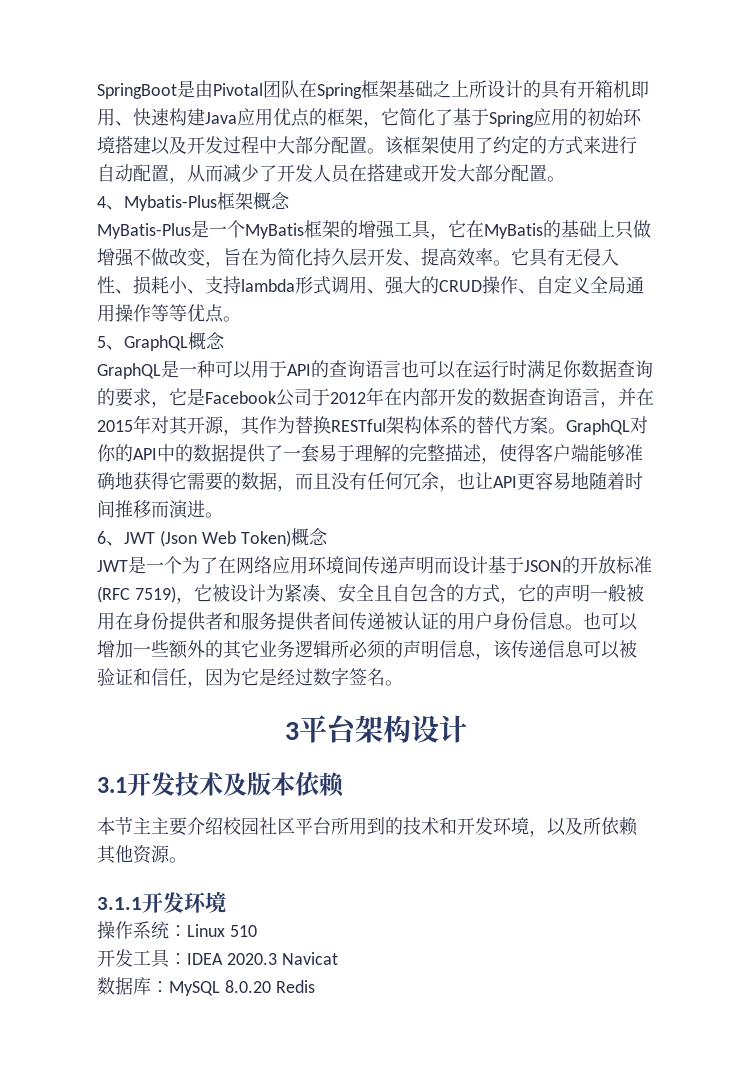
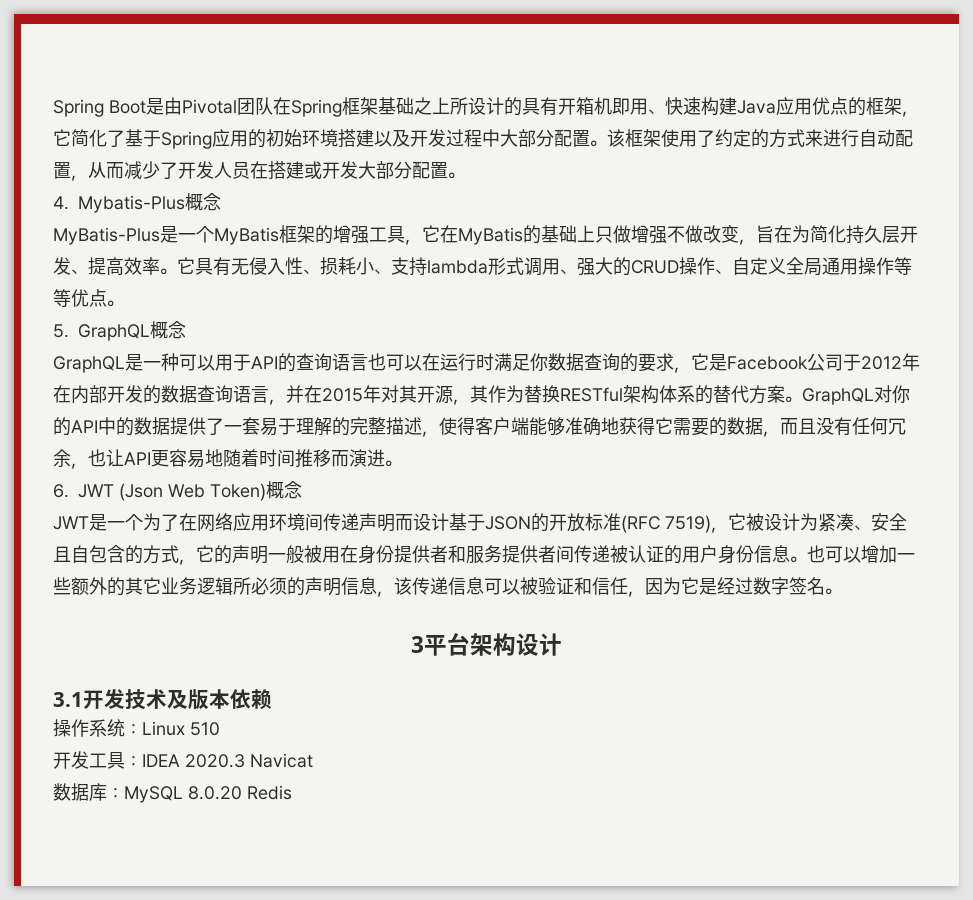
[97,83,177,99] SpringBoot -> [53,99,146,117] Spring Boot
[97,192,253,211] 4、Mybatis-Plus框架 -> [53,195,185,213] 4. Mybatis-Plus
[97,336,124,350] 5、 -> [53,324,69,338] 5.
[97,531,124,546] 6、 -> [53,484,69,498] 6.
[97,817,638,837] [97,845,187,864] [97,892,226,913] // 本节主主要介绍校园社区平台所用到的技术和开发环境，以及所依赖其他资源。 // 3.1.1开发环境 -> (272, 699) none

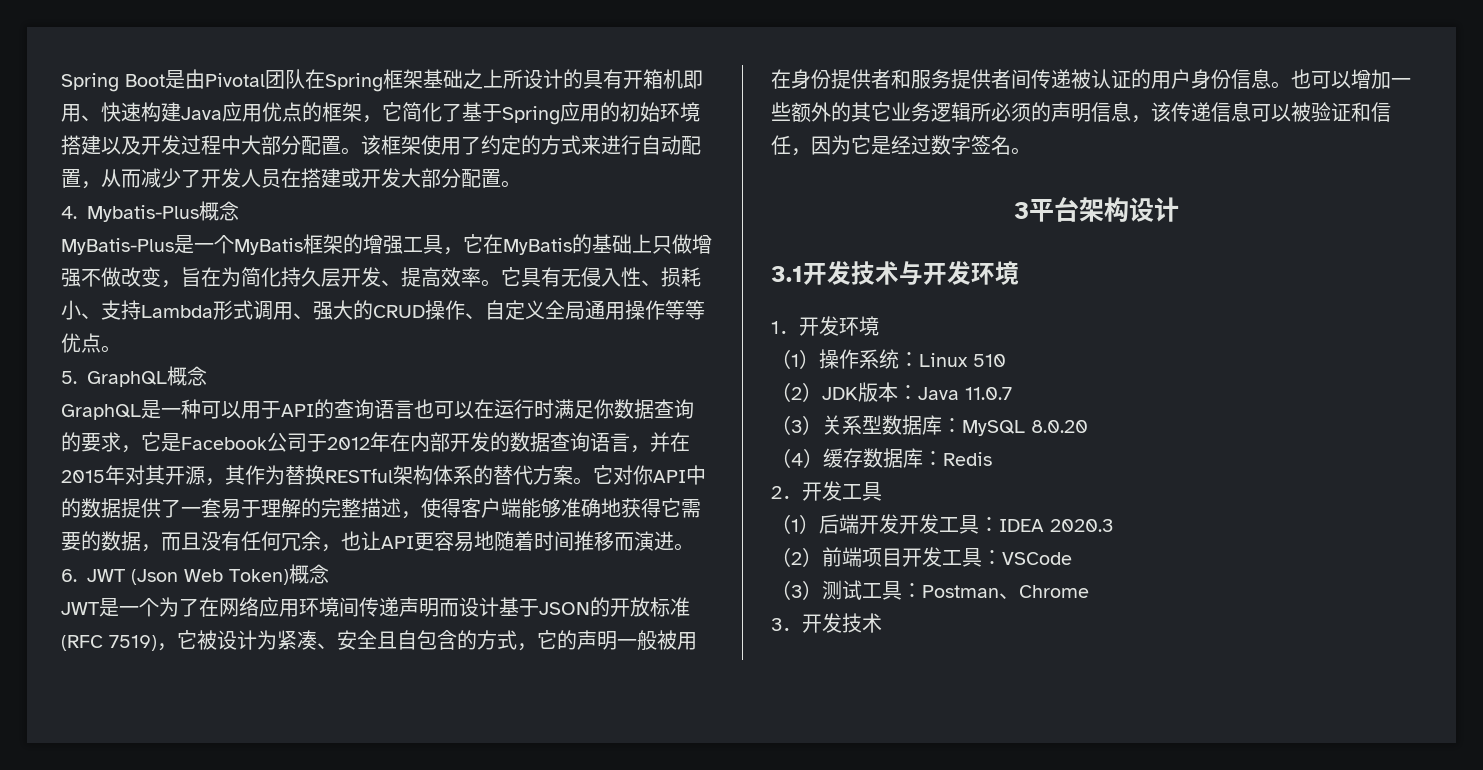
[427,260,488,274] lambda -> [141,305,213,318] Lambda
[802,385,910,405] [53,417,71,436] GraphQL对你的 -> [593,465,653,485] 它对你
[167,689,272,710] 及版本依赖 // -> [899,261,1019,285] [771,316,879,336] [771,349,819,369] 与开发环境 // 1．开发环境 // （1）
(220, 729) none -> [771,382,1012,402] [771,415,1088,436] [771,448,992,468] [771,481,882,501] [771,514,899,534] （2）JDK版本：Java 11.0.7 // （3）关系型数据库：MySQL 8.0.20 // （4）缓存数据库：Redis // 2．开发工具 // （1）后端开发
[250,753,313,768] [53,783,292,803] Navicat // 数据库：MySQL 8.0.20 Redis -> [771,547,1072,567] [771,580,1089,600] [771,613,882,633] // （2）前端项目开发工具：VSCode // （3）测试工具：Postman、Chrome // 3．开发技术

